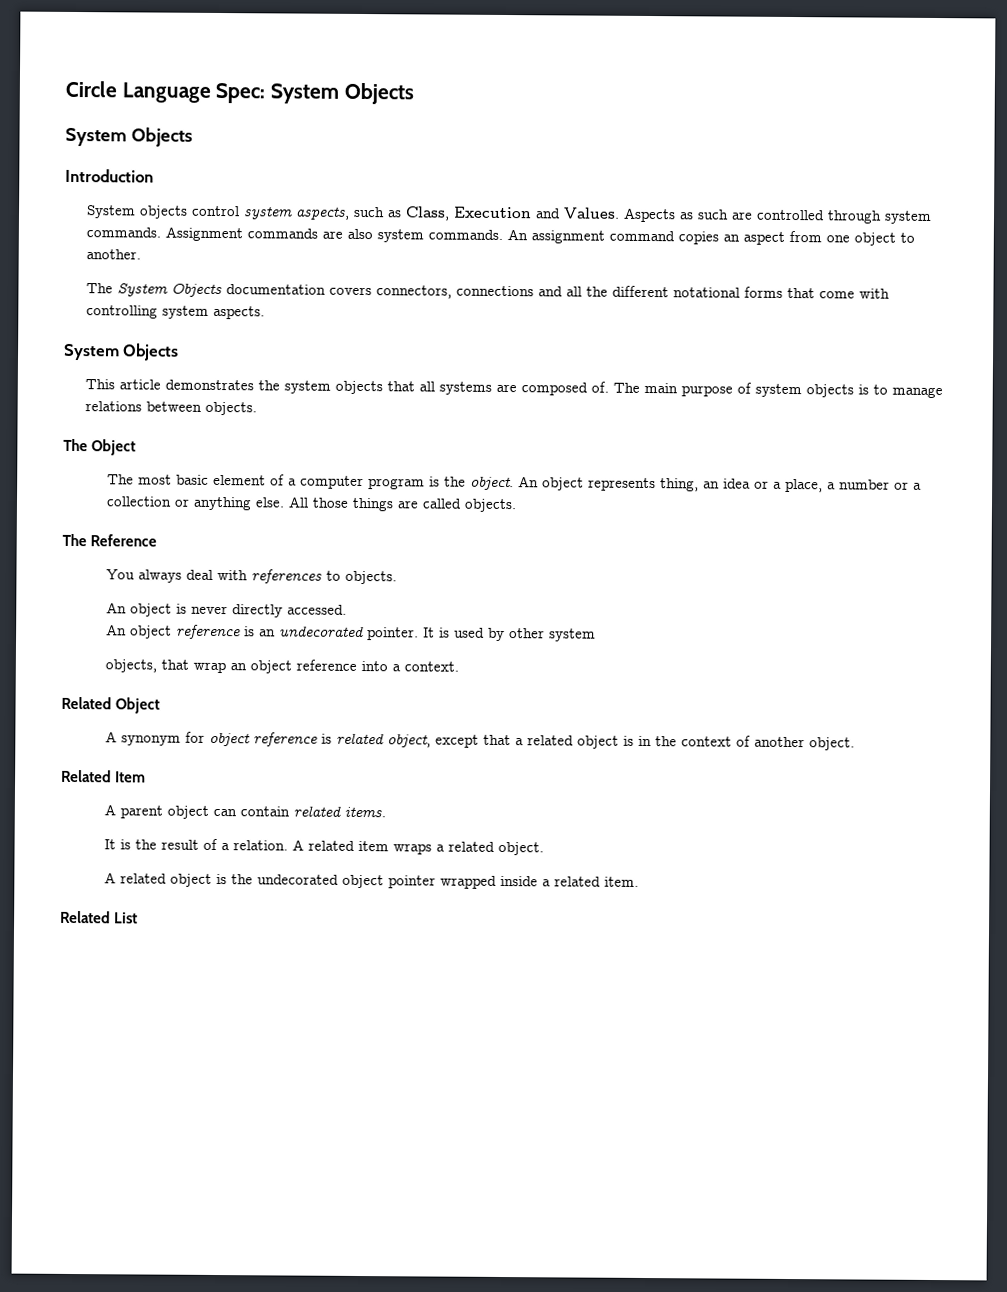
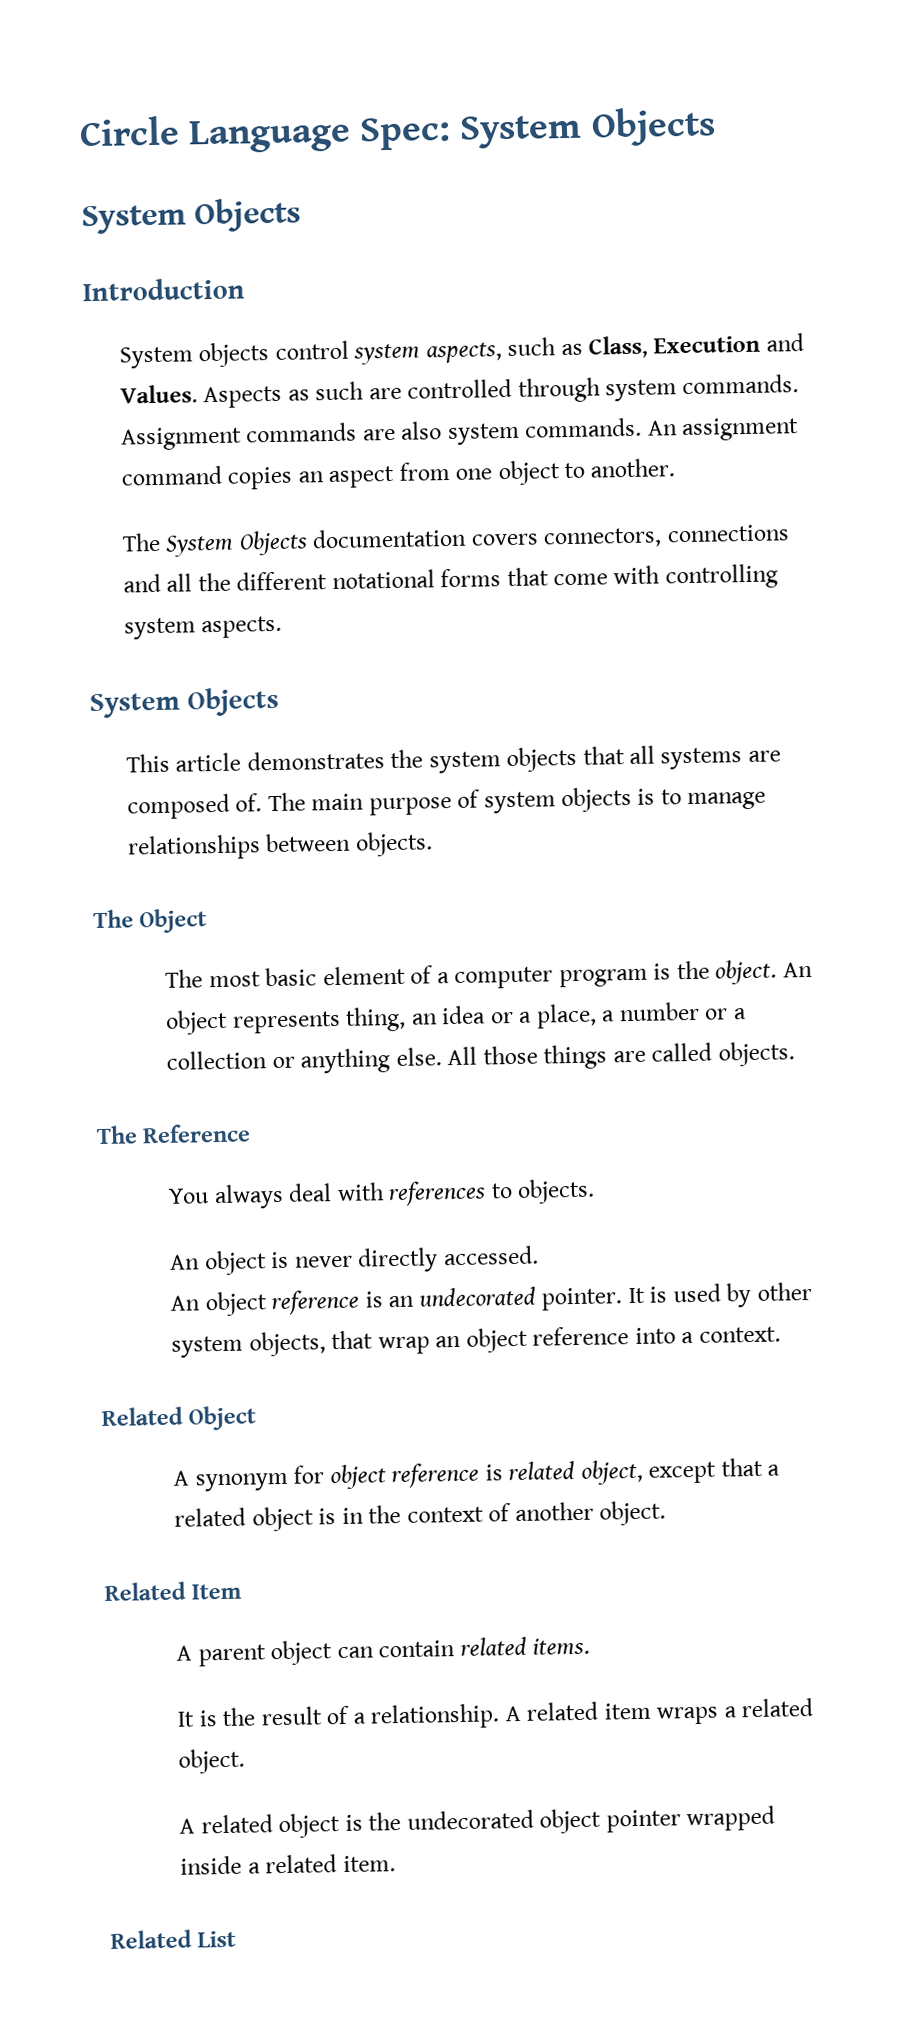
[85,401,143,412] relations -> [126,834,261,861] relationships
(597, 635) // -> (244, 1346) none
[233,840,289,851] relation. -> [370,1703,501,1730] relationship.

